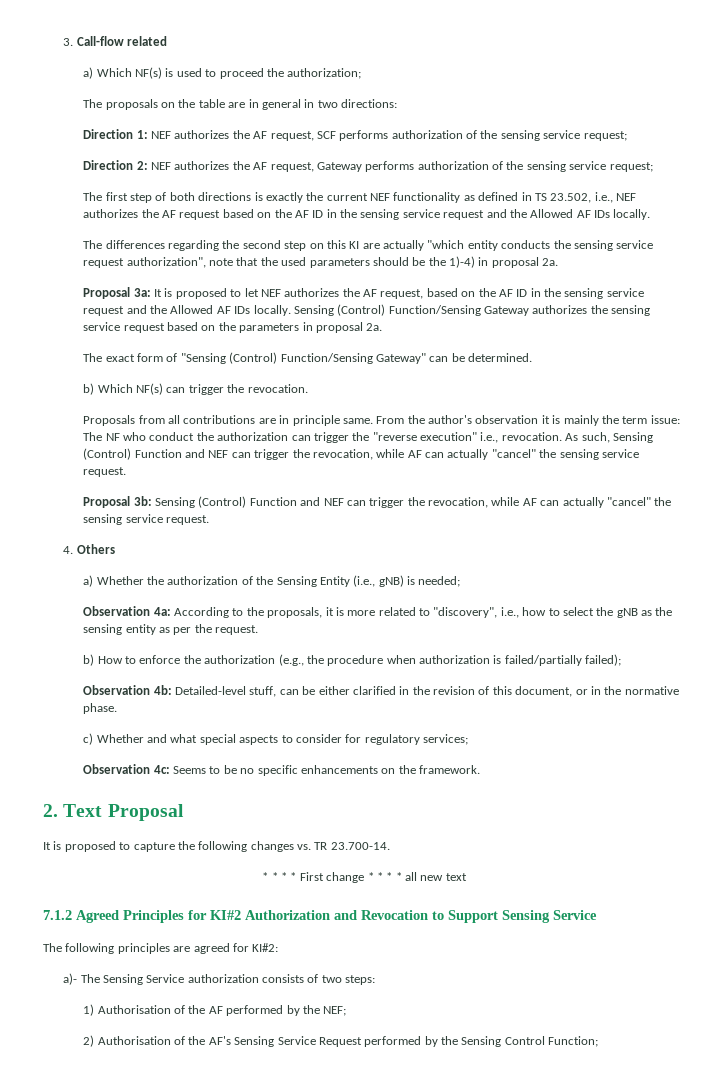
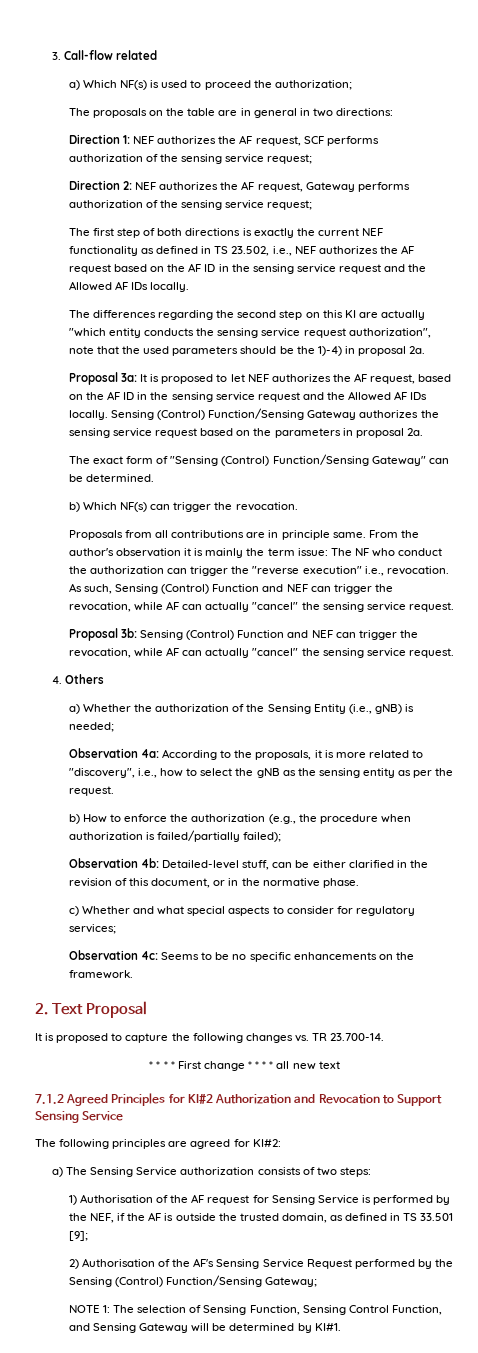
[63,973,78,985] a)- -> [51,1167,63,1177] a)
[226,1005,347,1016] performed by the NEF; -> [207,1195,451,1205] [68,1212,454,1223] [68,1231,88,1241] request for Sensing Service is performed by the NEF, if the AF is outside the trusted domain, as defined in TS 33.501 [9];
[504,1036,599,1047] Control Function; -> [115,1275,318,1287] [68,1305,442,1315] [68,1323,341,1333] (Control) Function/Sensing Gateway; // NOTE 1: The selection of Sensing Function, Sensing Control Function, and Sensing Gateway will be determined by KI#1.

